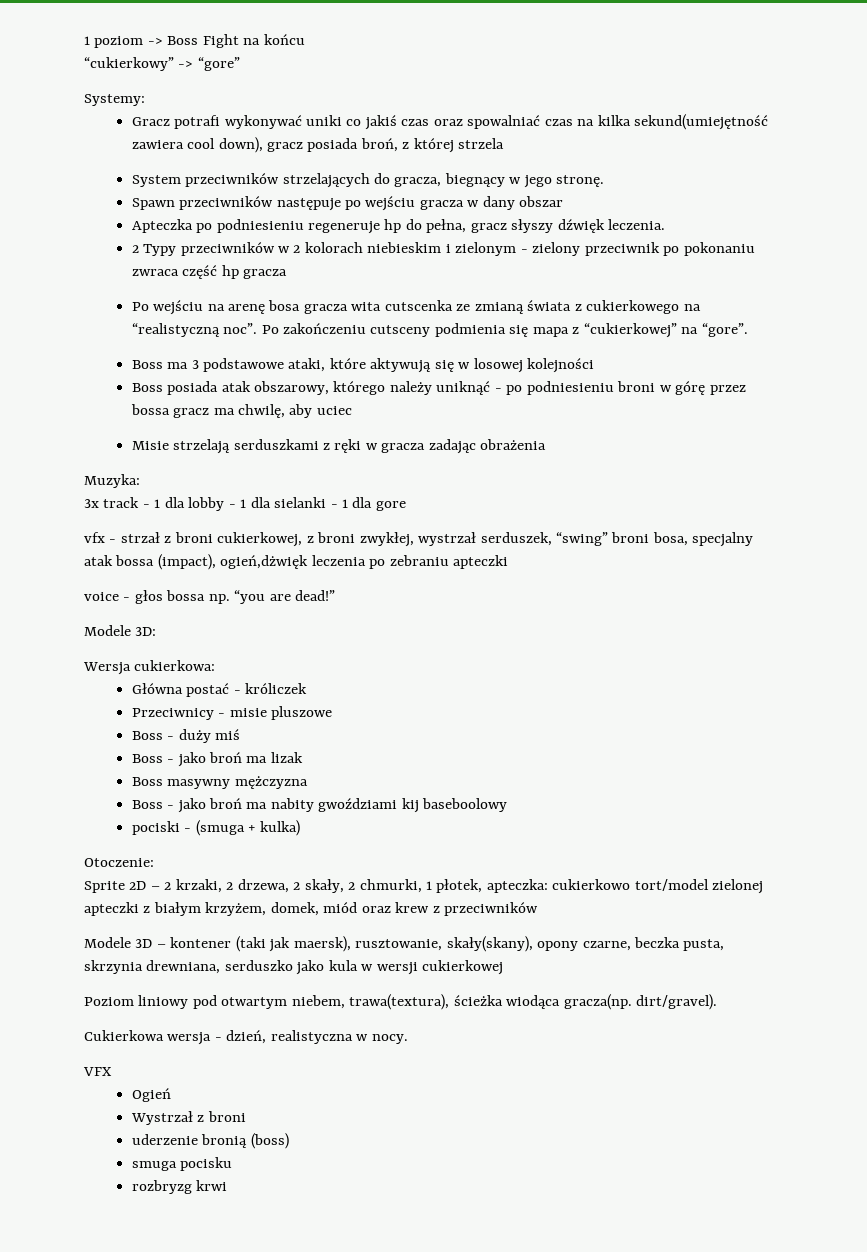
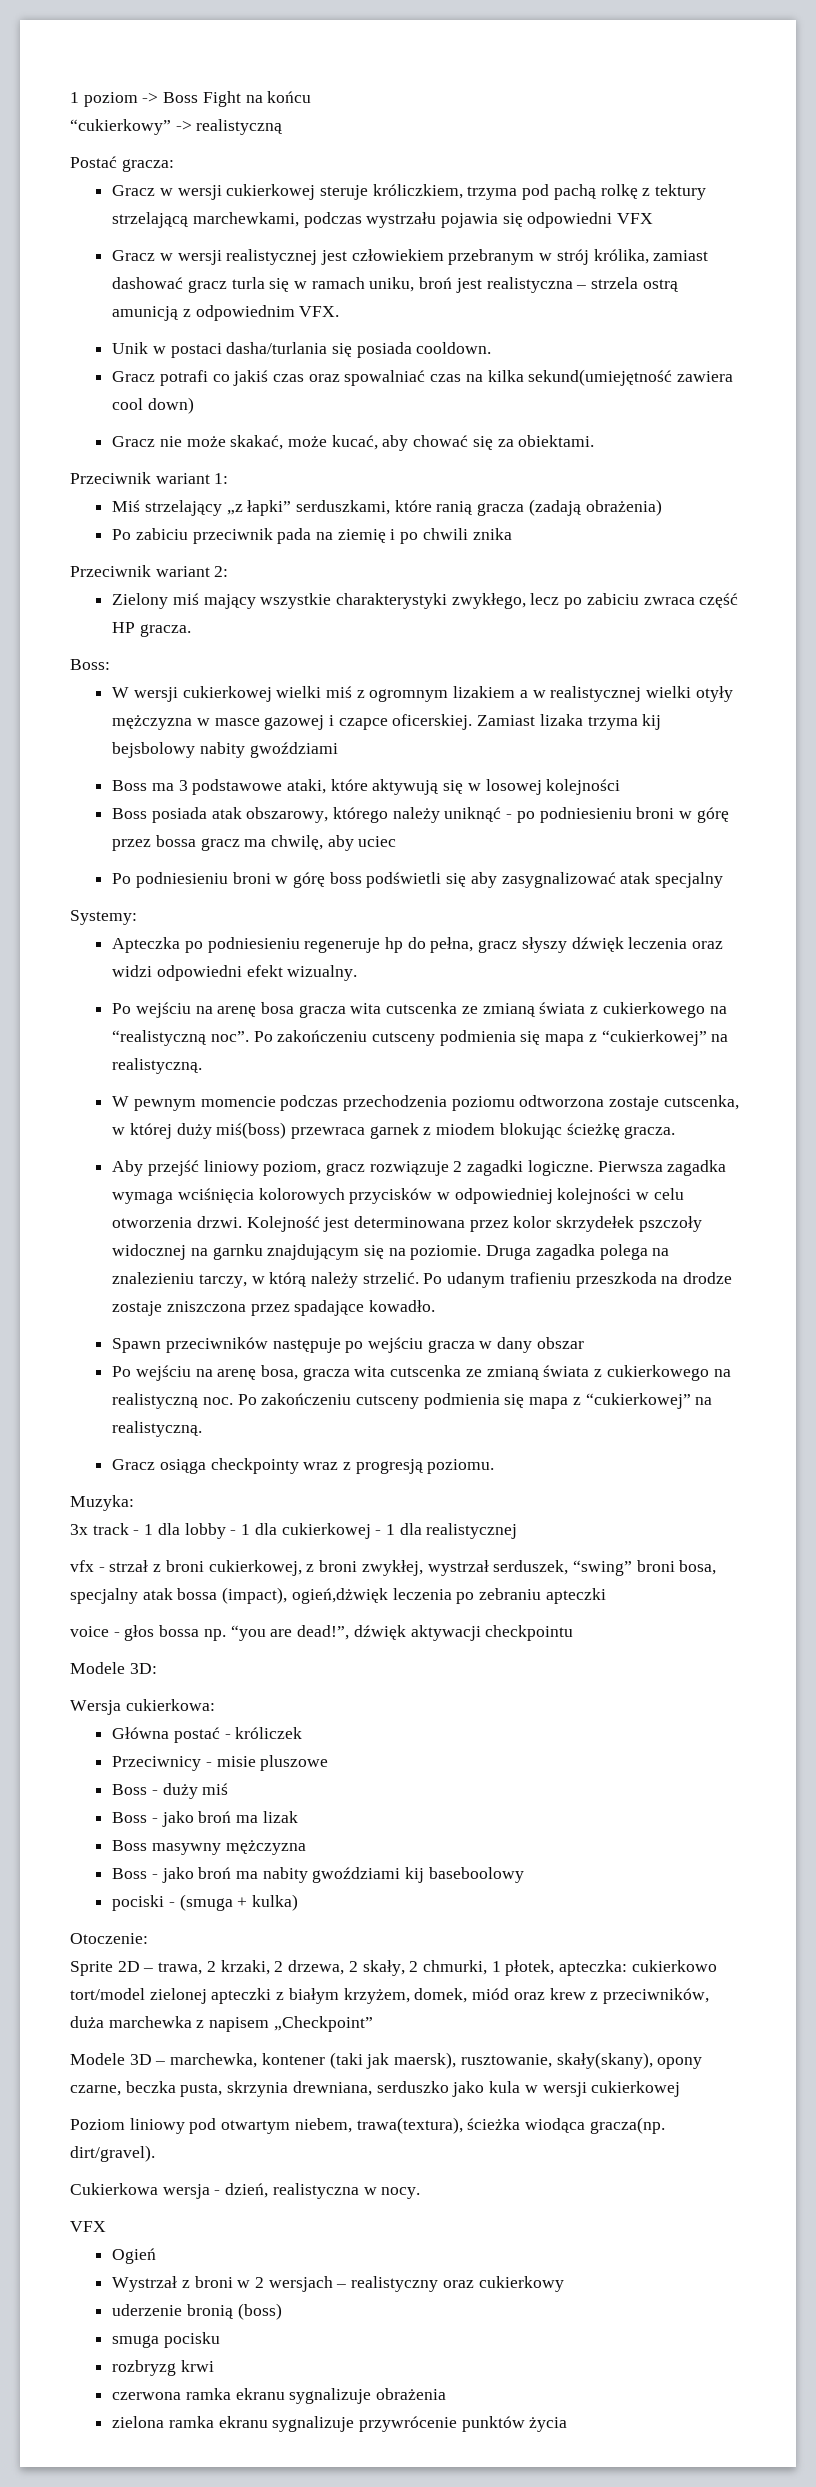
[197,57,240,71] [84,94,145,106] “gore” // Systemy: -> [196,119,283,135] [70,156,174,172] [112,184,707,200] [112,212,654,228] [112,249,709,265] [112,277,678,293] [112,305,340,321] [112,342,492,358] realistyczną // Postać gracza: // Gracz w wersji cukierkowej steruje króliczkiem, trzyma pod pachą rolkę z tektury strzelającą marchewkami, podczas wystrzału pojawia się odpowiedni VFX // Gracz w wersji realistycznej jest człowiekiem przebranym w strój królika, zamiast dashować gracz turla się w ramach uniku, broń jest realistyczna – strzela ostrą amunicją z odpowiednim VFX. // Unik w postaci dasha/turlania się posiada cooldown.
[224,115,342,129] wykonywać uniki -> (208, 378) none
[218,137,505,153] [131,173,605,188] [131,196,564,211] [131,219,666,234] [131,242,755,256] [131,265,287,279] [131,300,701,315] [131,323,748,338] down), gracz posiada broń, z której strzela // System przeciwników strzelających do gracza, biegnący w jego stronę. // Spawn przeciwników następuje po wejściu gracza w dany obszar // Apteczka po podniesieniu regeneruje hp do pełna, gracz słyszy dźwięk leczenia. // 2 Typy przeciwników w 2 kolorach niebieskim i zielonym - zielony przeciwnik po pokonaniu zwraca część hp gracza // Po wejściu na arenę bosa gracza wita cutscenka ze zmianą świata z cukierkowego na “realistyczną noc”. Po zakończeniu cutsceny podmienia się mapa z “cukierkowej” na “gore”. -> [147,397,194,414] [112,435,595,451] [70,472,229,484] [112,499,662,516] [112,528,512,544] [70,565,229,577] [112,593,739,609] [112,622,191,637] [70,659,110,670] [112,686,733,702] [112,714,662,730] [112,742,338,758] down) // Gracz nie może skakać, może kucać, aby chować się za obiektami. // Przeciwnik wariant 1: // Miś strzelający „z łapki” serduszkami, które ranią gracza (zadają obrażenia) // Po zabiciu przeciwnik pada na ziemię i po chwili znika // Przeciwnik wariant 2: // Zielony miś mający wszystkie charakterystyki zwykłego, lecz po zabiciu zwraca część HP gracza. // Boss: // W wersji cukierkowej wielki miś z ogromnym lizakiem a w realistycznej wielki otyły mężczyzna w masce gazowej i czapce oficerskiej. Zamiast lizaka trzyma kij bejsbolowy nabity gwoździami
[131,439,547,454] Misie strzelają serduszkami z ręki w gracza zadając obrażenia -> [112,872,724,888] [70,910,137,925] [112,937,724,953] [112,965,358,981] [112,1002,727,1018] [112,1030,729,1046] [112,1058,203,1074] [112,1095,739,1111] [112,1122,676,1139] [112,1160,727,1176] [112,1188,684,1204] [112,1216,702,1232] [112,1244,670,1260] [112,1272,733,1288] [112,1300,435,1316] [112,1337,584,1353] [112,1365,731,1381] [112,1393,713,1409] [112,1421,203,1437] [112,1458,495,1474] Po podniesieniu broni w górę boss podświetli się aby zasygnalizować atak specjalny // Systemy: // Apteczka po podniesieniu regeneruje hp do pełna, gracz słyszy dźwięk leczenia oraz widzi odpowiedni efekt wizualny. // Po wejściu na arenę bosa gracza wita cutscenka ze zmianą świata z cukierkowego na “realistyczną noc”. Po zakończeniu cutsceny podmienia się mapa z “cukierkowej” na realistyczną. // W pewnym momencie podczas przechodzenia poziomu odtworzona zostaje cutscenka, w której duży miś(boss) przewraca garnek z miodem blokując ścieżkę gracza. // Aby przejść liniowy poziom, gracz rozwiązuje 2 zagadki logiczne. Pierwsza zagadka wymaga wciśnięcia kolorowych przycisków w odpowiedniej kolejności w celu otworzenia drzwi. Kolejność jest determinowana przez kolor skrzydełek pszczoły widocznej na garnku znajdującym się na poziomie. Druga zagadka polega na znalezieniu tarczy, w którą należy strzelić. Po udanym trafieniu przeszkoda na drodze zostaje zniszczona przez spadające kowadło. // Spawn przeciwników następuje po wejściu gracza w dany obszar // Po wejściu na arenę bosa, gracza wita cutscenka ze zmianą świata z cukierkowego na realistyczną noc. Po zakończeniu cutsceny podmienia się mapa z “cukierkowej” na realistyczną. // Gracz osiąga checkpointy wraz z progresją poziomu.
[274,497,406,511] sielanki - 1 dla gore -> [281,1523,518,1539] cukierkowej - 1 dla realistycznej
[295,590,336,601] dead!” -> [297,1625,574,1641] dead!”, dźwięk aktywacji checkpointu
(160, 888) none -> [158,1962,203,1975] trawa,
[444,902,539,916] przeciwników -> [602,1988,709,2004] [70,2016,373,2032] przeciwników, duża marchewka z napisem „Checkpoint”
(166, 946) none -> [170,2053,258,2068] marchewka,
(246, 1116) none -> [237,2276,564,2292] w 2 wersjach – realistyczny oraz cukierkowy
(228, 1185) none -> [112,2388,446,2404] [112,2416,568,2432] // czerwona ramka ekranu sygnalizuje obrażenia // zielona ramka ekranu sygnalizuje przywrócenie punktów życia

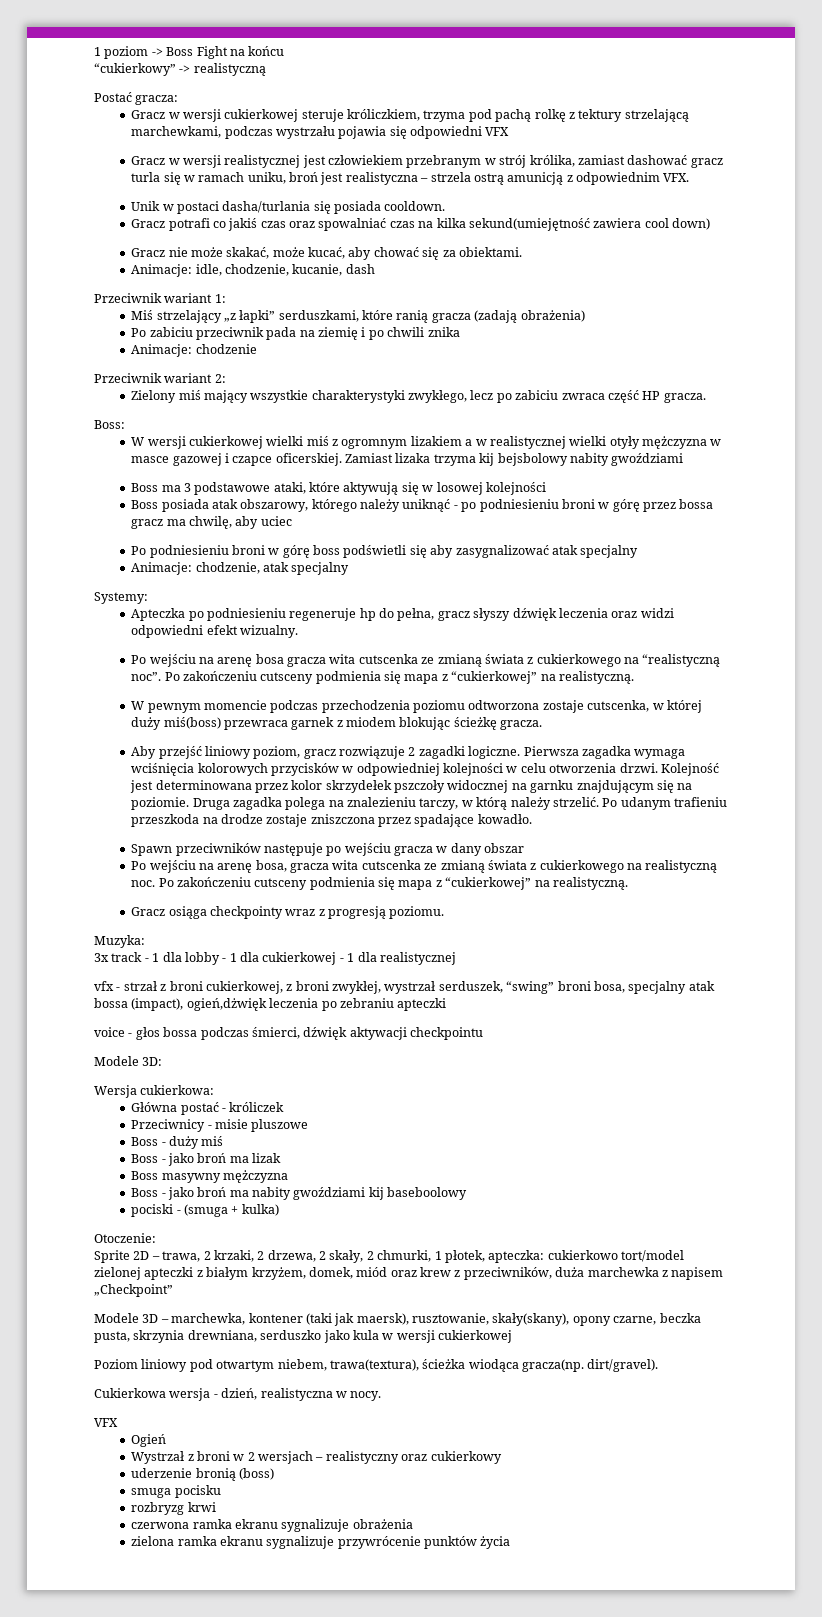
(595, 441) none -> [131,264,375,277] // Animacje: idle, chodzenie, kucanie, dash
(512, 534) none -> [131,344,257,357] // Animacje: chodzenie
(724, 880) none -> [131,562,350,575] // Animacje: chodzenie, atak specjalny
[203,1625,350,1641] np. “you are dead!”, -> [200,1027,300,1040] podczas śmierci,

